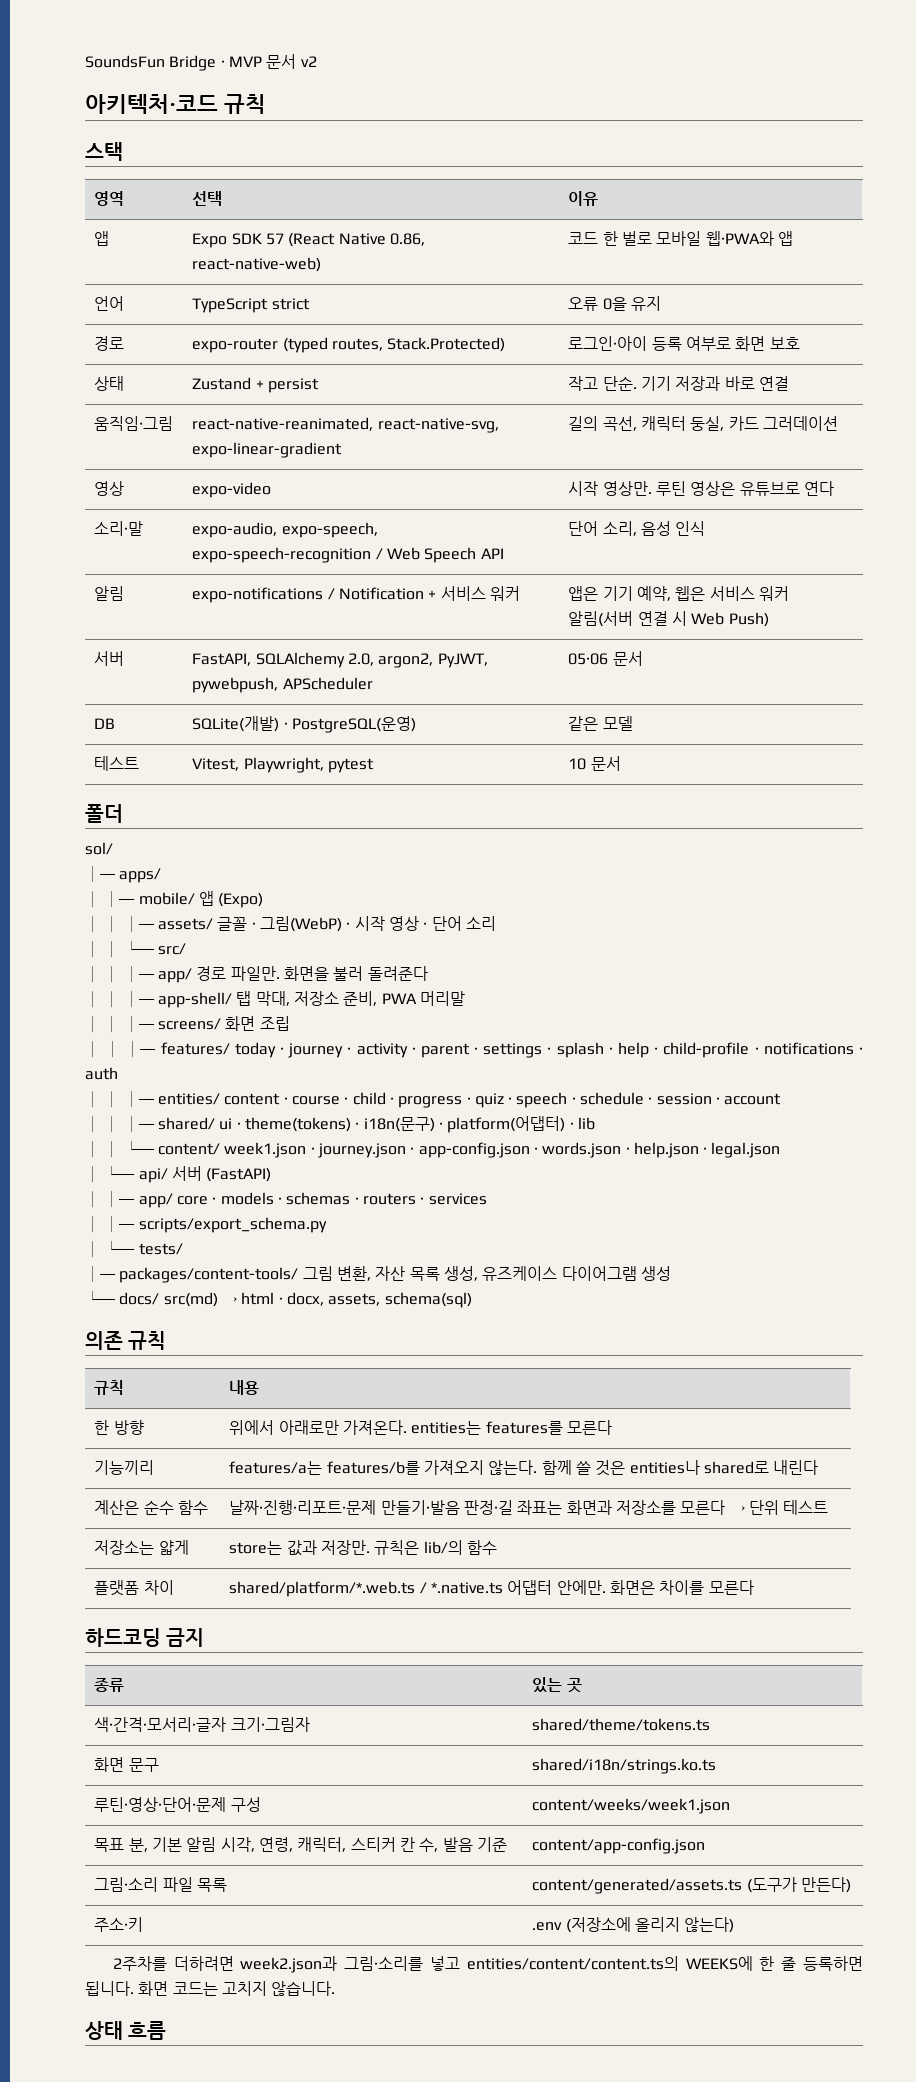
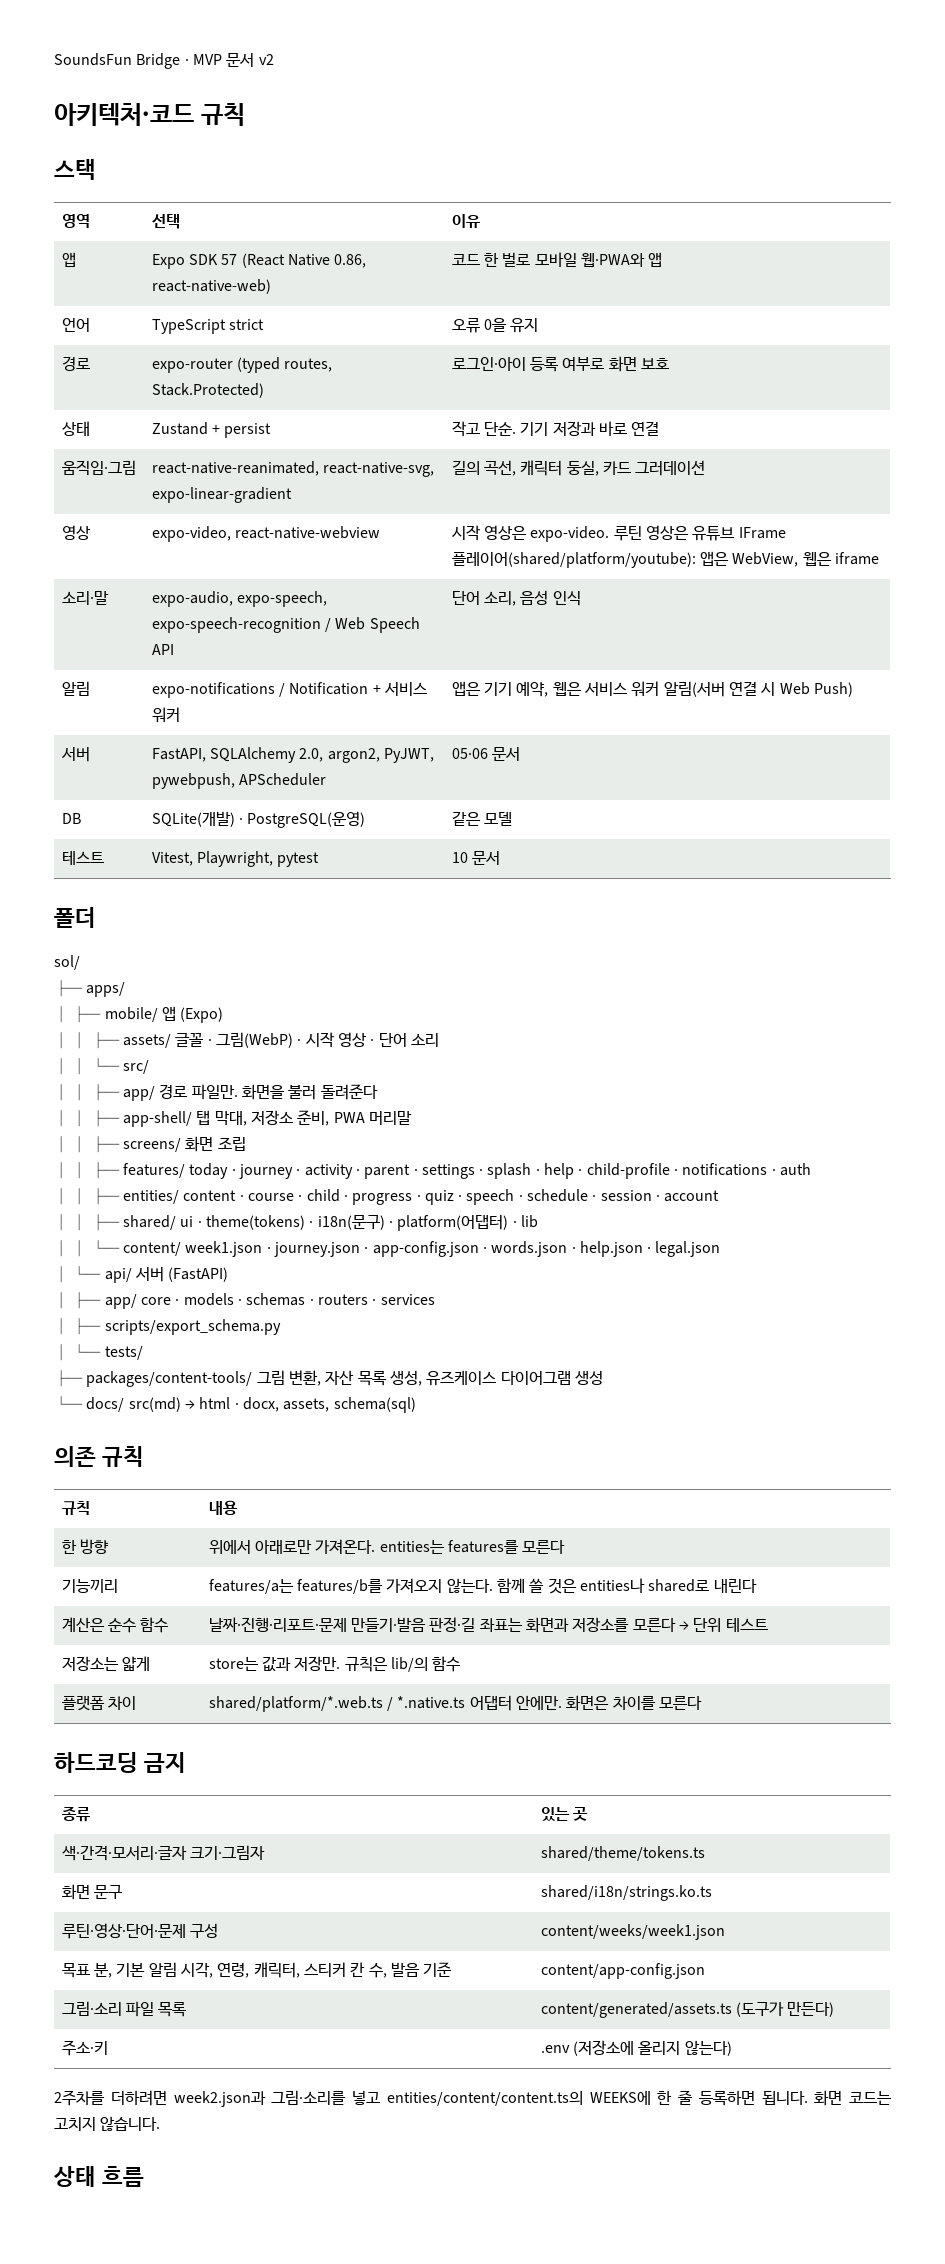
[192,482,272,498] [568,481,834,496] expo-video | 시작 영상만. 루틴 영상은 유튜브로 연다 -> [151,526,380,542] [451,525,786,542] [451,551,879,568] expo-video, react-native-webview | 시작 영상은 expo-video. 루틴 영상은 유튜브 IFrame 플레이어(shared/platform/youtube): 앱은 WebView, 웹은 iframe

